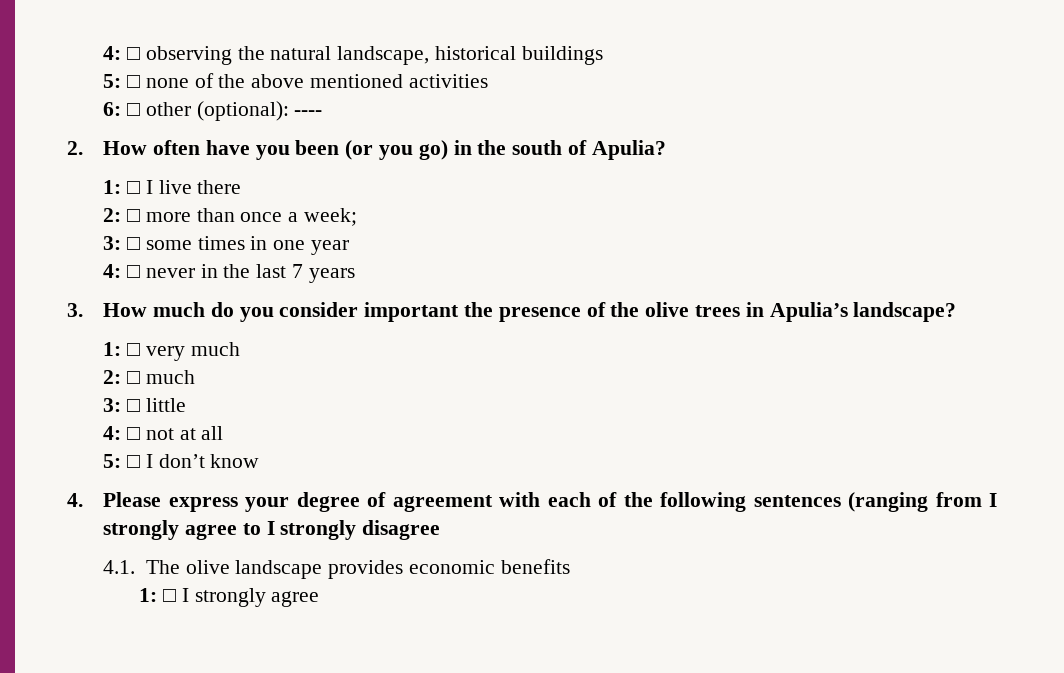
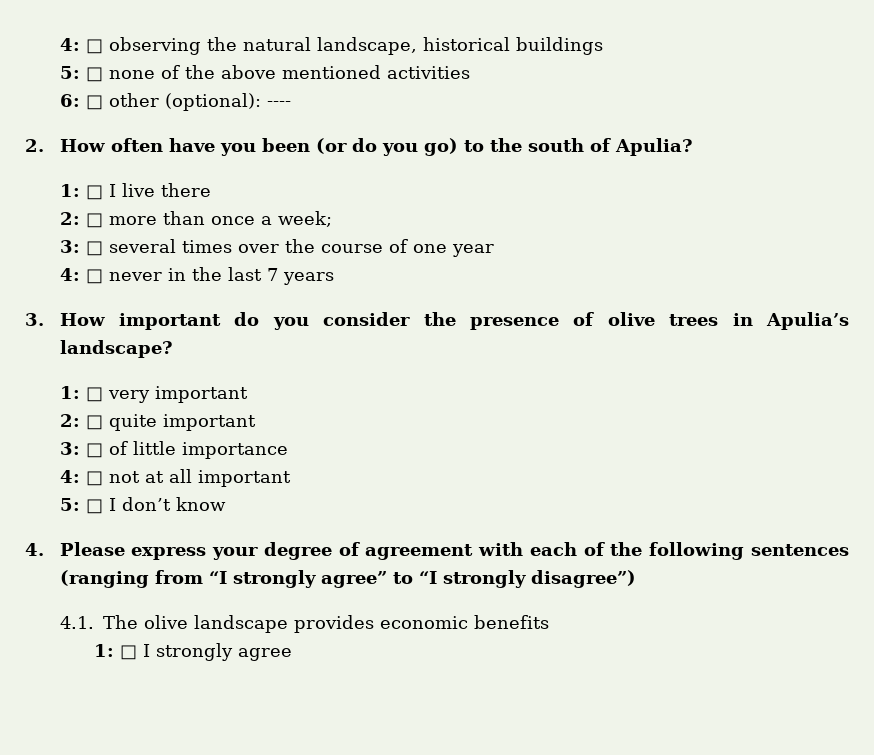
(374, 150) none -> [351,138,377,152] do
[453,140,472,155] in -> [463,140,484,152] to
[145,236,268,250] some times in -> [108,239,408,253] several times over the course of
[152,302,205,317] much -> [119,313,222,330] important
[364,302,460,322] important -> (411, 319) none
[610,302,640,317] the -> (595, 319) none
[190,342,240,356] [103,370,195,384] [103,398,140,412] much // 2: □ much // 3: □ -> [154,386,248,403] [59,414,256,431] [59,441,128,458] important // 2: □ quite important // 3: □ of
(186, 405) none -> [181,442,288,459] importance
(224, 433) none -> [197,470,291,487] important
[988,493,997,507] [103,520,441,540] I strongly agree to I strongly disagree -> [208,570,636,588] “I strongly agree” to “I strongly disagree”)

